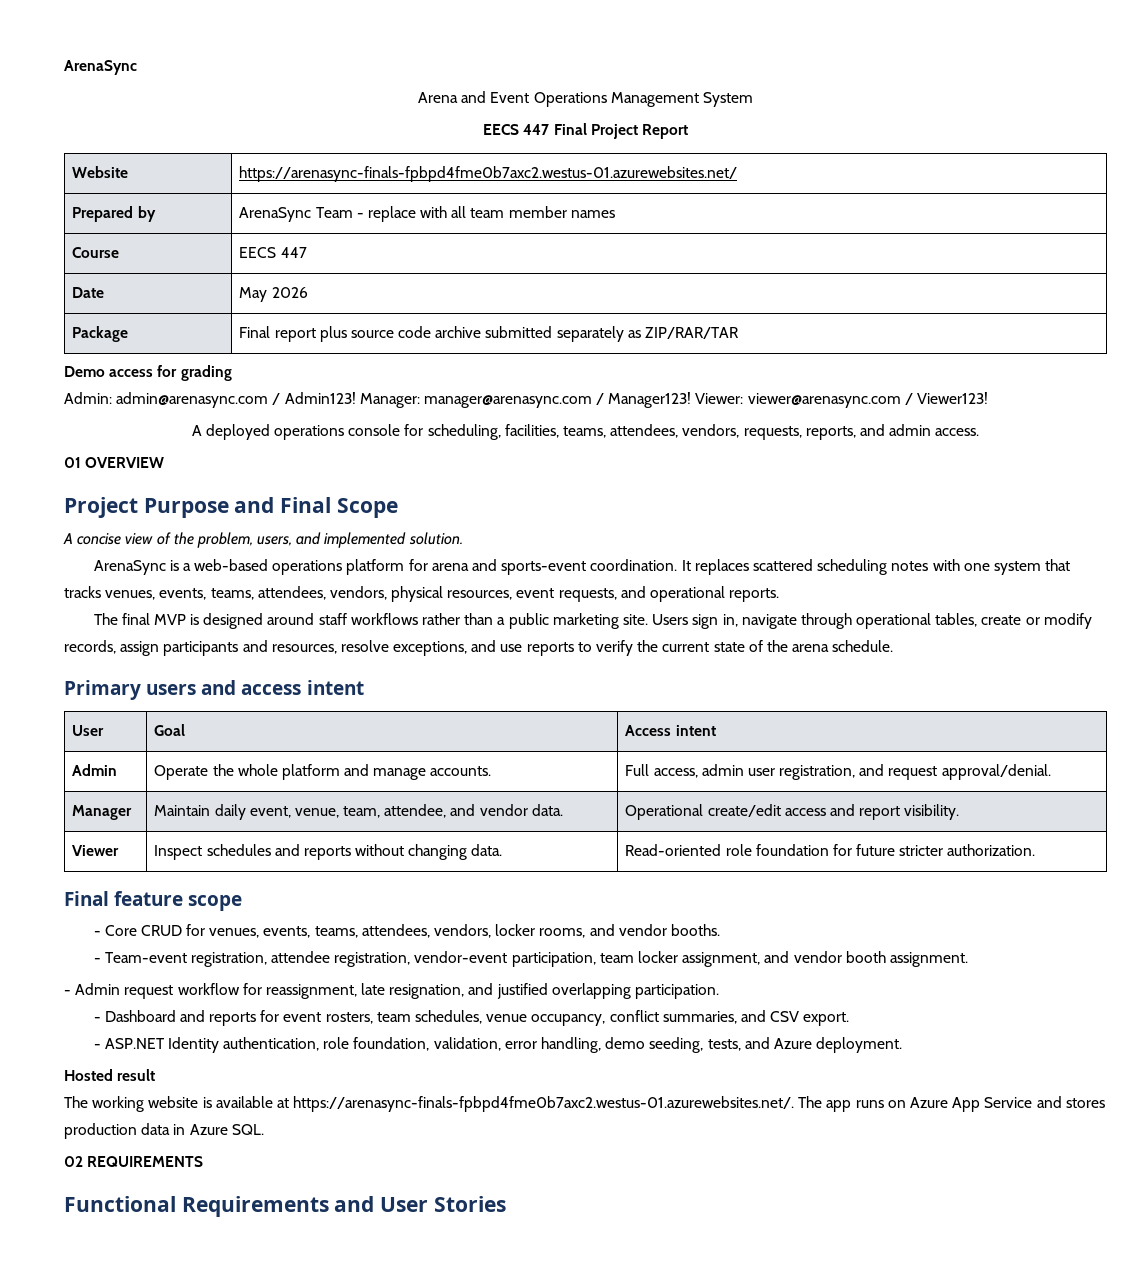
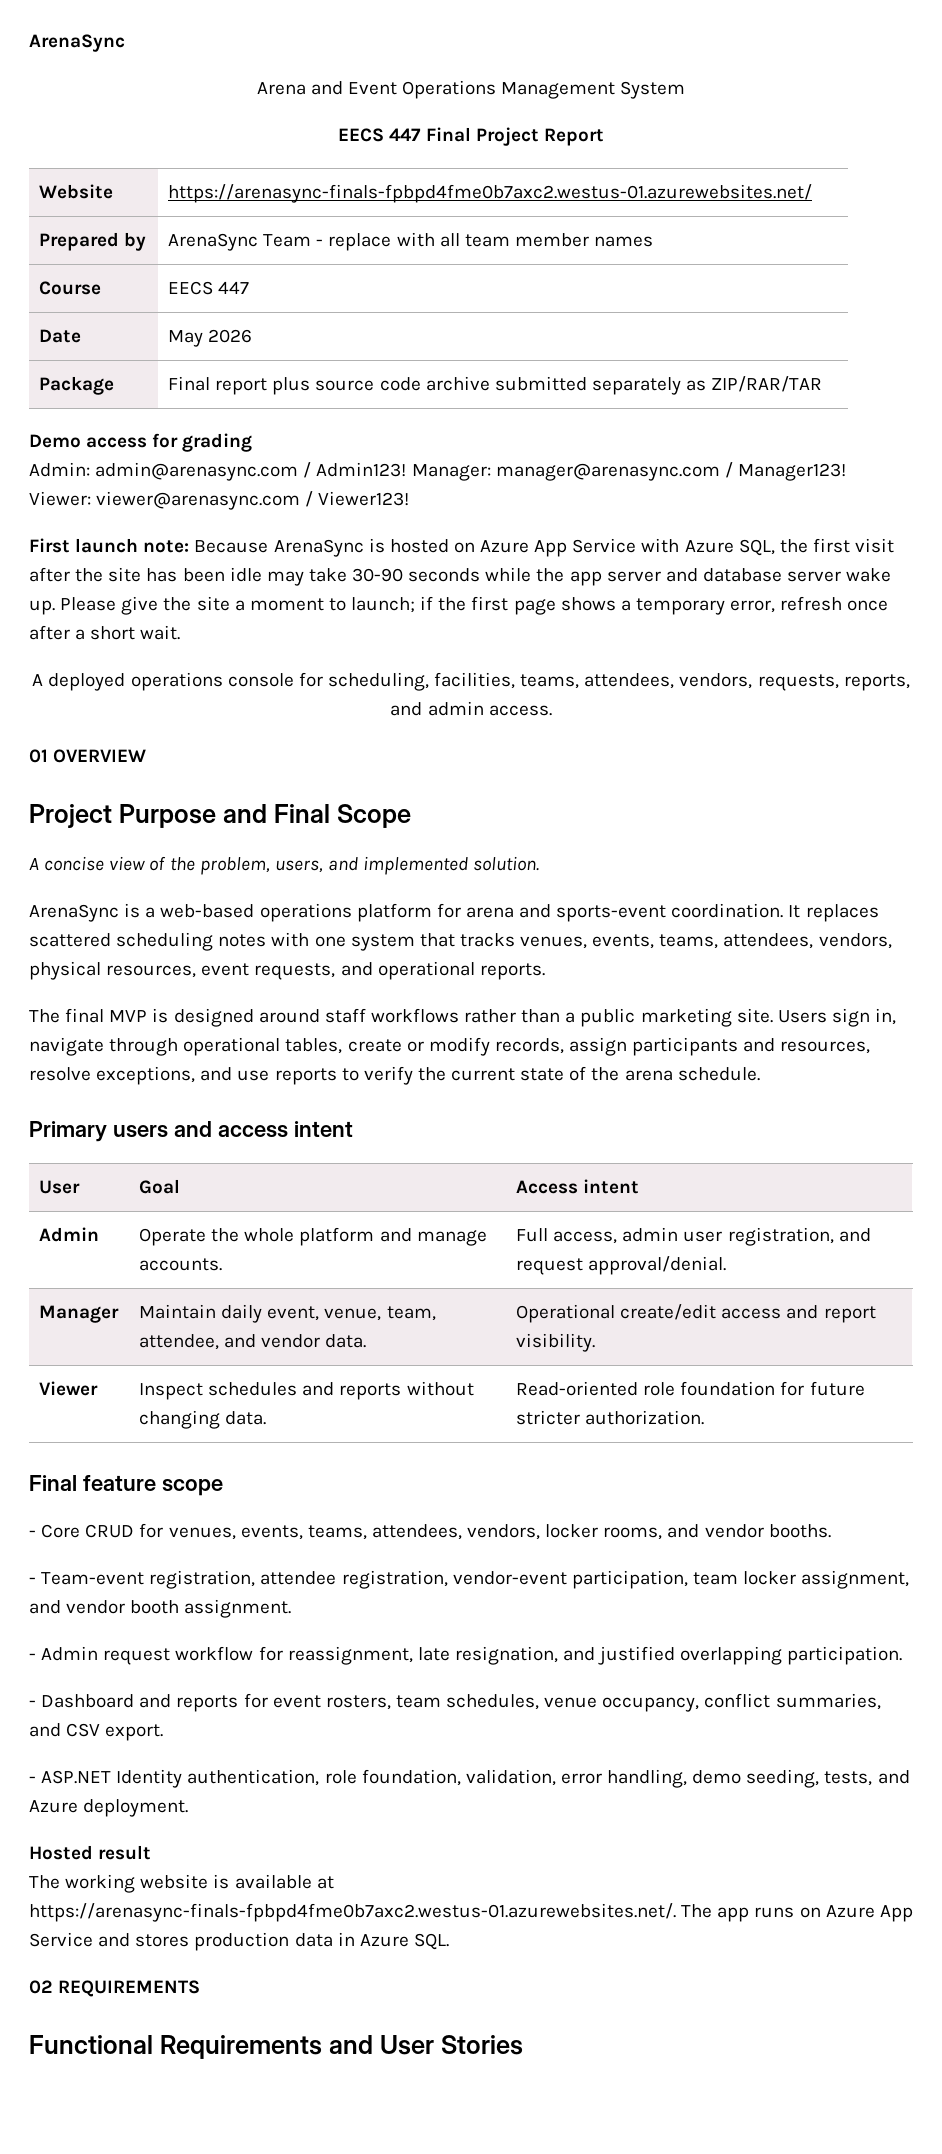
(989, 398) none -> [29,538,895,557] [29,567,892,586] [29,596,889,615] [29,625,181,640] // First launch note: Because ArenaSync is hosted on Azure App Service with Azure SQL, the first visit after the site has been idle may take 30-90 seconds while the app server and database server wake up. Please give the site a moment to launch; if the first page shows a temporary error, refresh once after a short wait.

